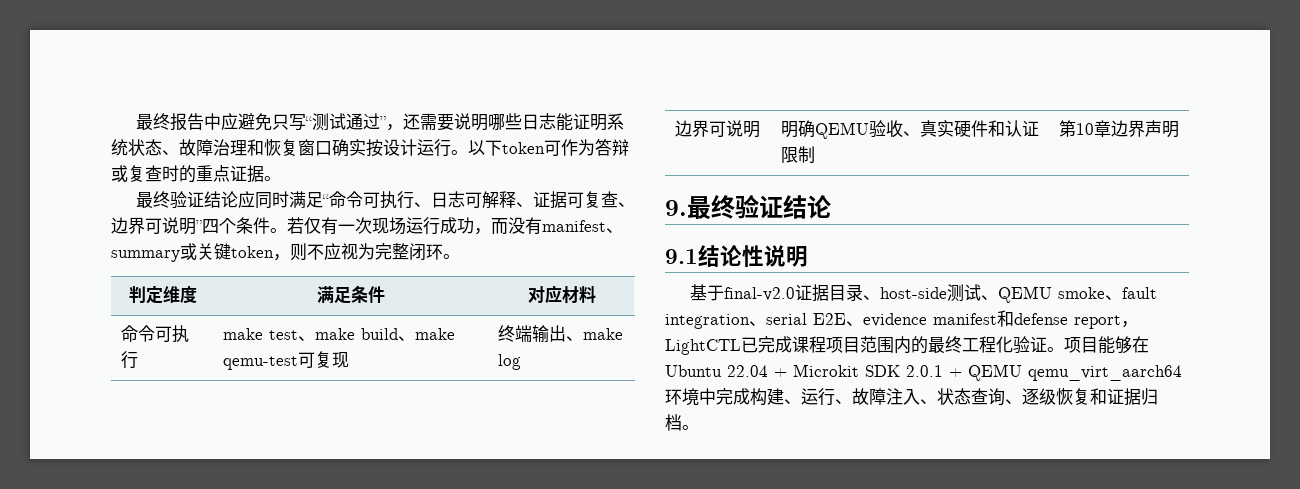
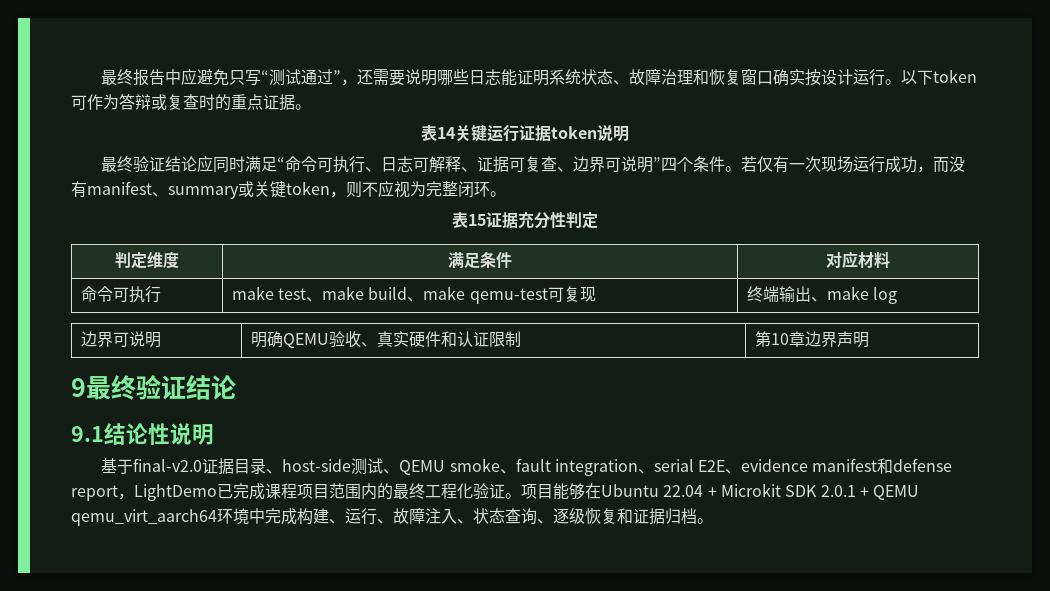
(281, 178) none -> [421,125,629,142] // 表14关键运行证据token说明
(460, 256) none -> [452,211,598,229] // 表15证据充分性判定
[665,200,687,216] 9. -> [71,378,86,397] 9
[665,339,741,355] LightCTL -> [134,484,217,501] LightDemo

